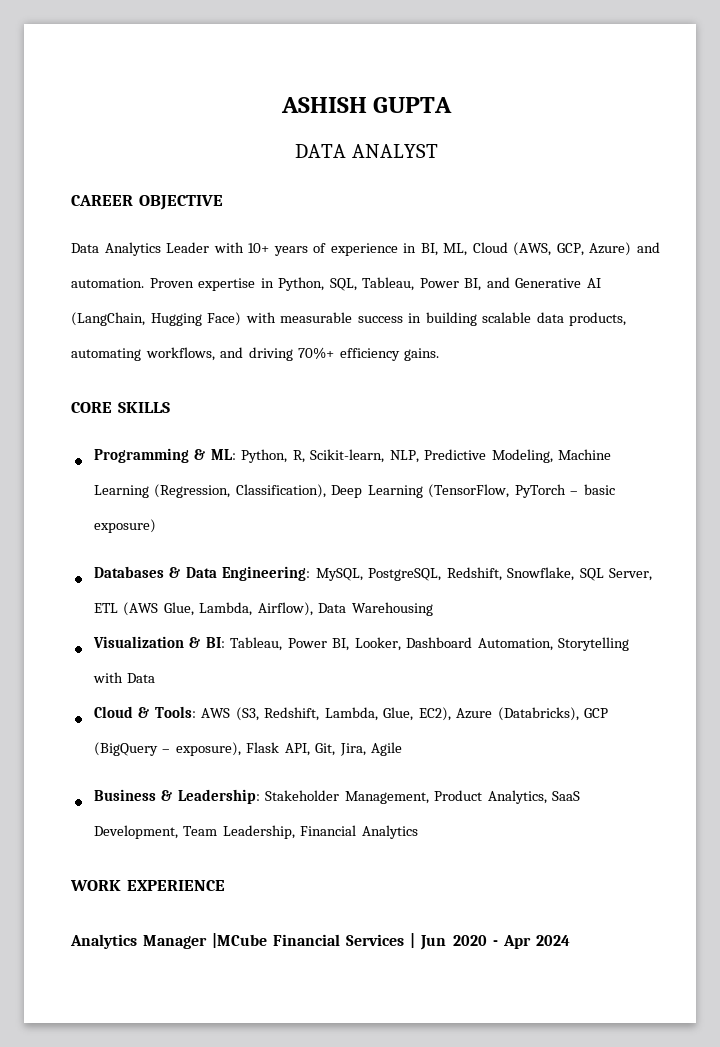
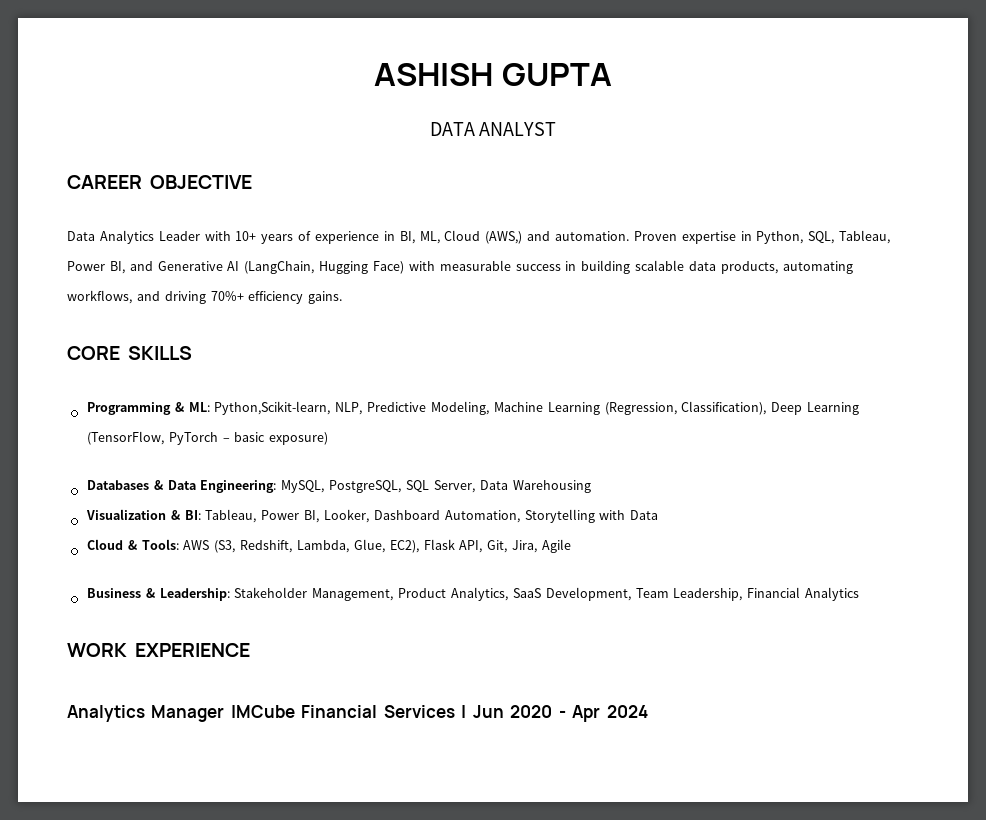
[513,242,632,256] (AWS, GCP, Azure) -> [485,231,523,244] (AWS,)
[241,449,385,463] Python, R, Scikit-learn, -> [214,401,331,415] Python,Scikit-learn,
[446,567,653,581] [93,602,313,616] Redshift, Snowflake, SQL Server, ETL (AWS Glue, Lambda, Airflow), -> [405,480,475,493] SQL Server,
[456,707,609,721] [93,742,241,756] Azure (Databricks), GCP (BigQuery – exposure), -> (419, 546) none

